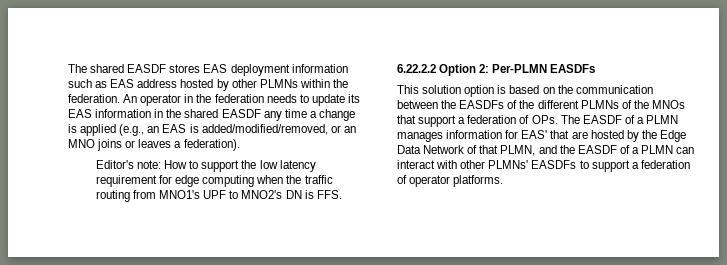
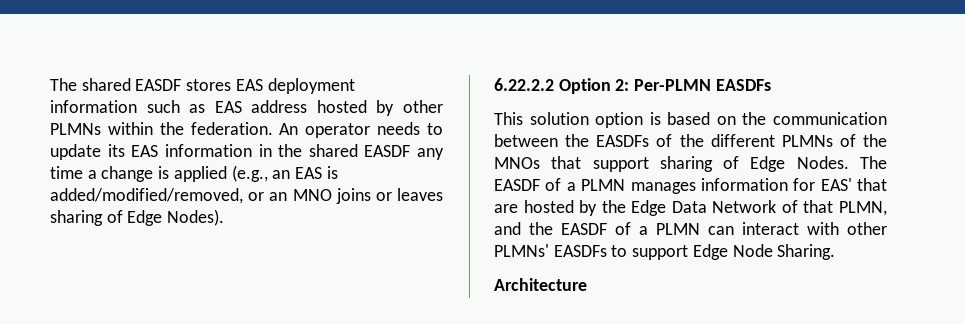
[184,94,264,103] in the federation -> (371, 130) none
[174,139,240,151] [95,160,316,172] [95,175,333,187] [95,190,342,202] a federation). // Editor's note: How to support the low latency requirement for edge computing when the traffic routing from MNO1's UPF to MNO2's DN is FFS. -> [50,209,225,226] sharing of Edge Nodes).
[458,115,558,124] a federation of OPs. -> [659,156,849,172] sharing of Edge Nodes.
[631,160,690,169] [397,175,504,187] a federation of operator platforms. -> [692,244,836,260] [494,278,587,291] Edge Node Sharing. // Architecture

